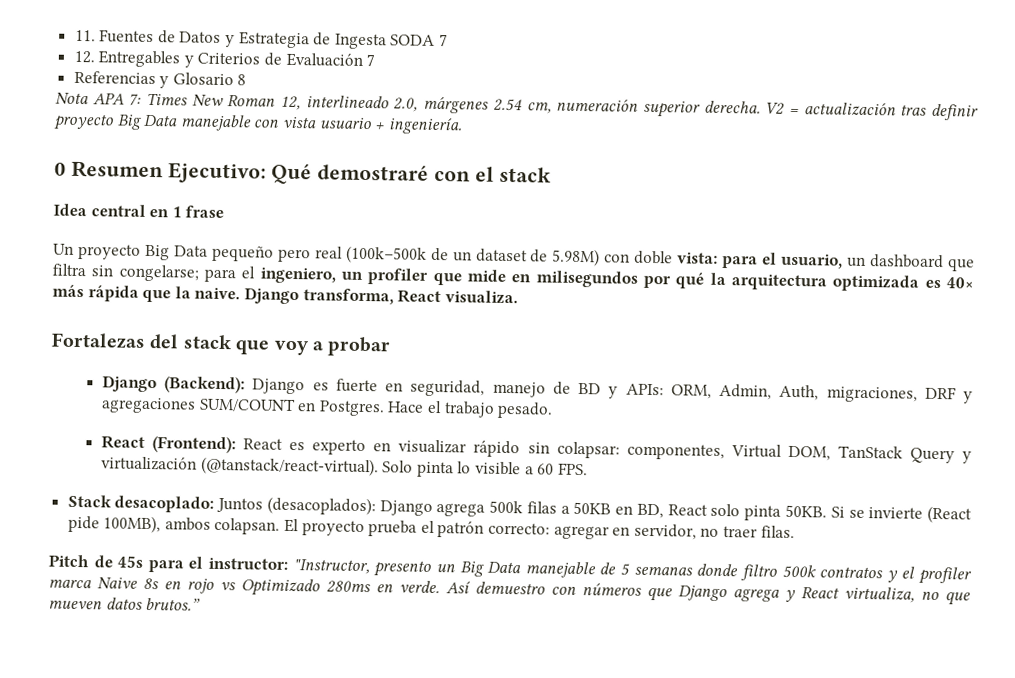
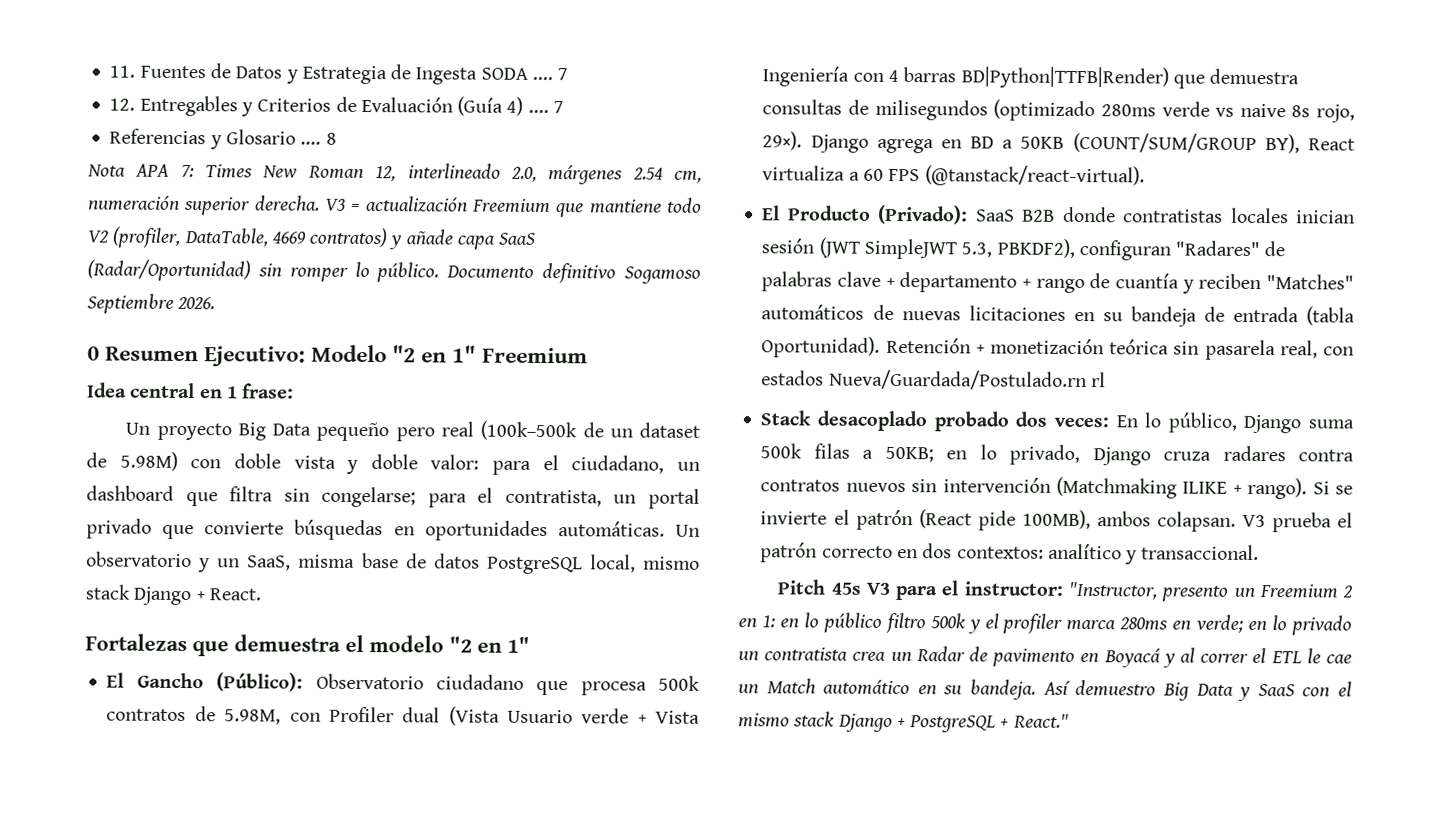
(436, 40) none -> [531,76,553,81] ....
(363, 59) none -> [457,96,549,116] (Guía 4) ....
(234, 79) none -> [300,141,322,145] ....
[765,102,786,115] V2 -> [325,198,346,211] V3
[900,103,980,121] [53,113,463,135] [54,160,551,185] tras definir proyecto Big Data manejable con vista usuario + ingeniería. // 0 Resumen Ejecutivo: Qué demostraré con el stack -> [471,197,702,218] [87,226,536,250] [87,259,701,284] [87,293,216,314] [87,344,588,367] Freemium que mantiene todo V2 (profiler, DataTable, 4669 contratos) y añade capa SaaS (Radar/Oportunidad) sin romper lo público. Documento definitivo Sogamoso Septiembre 2026. // 0 Resumen Ejecutivo: Modelo "2 en 1" Freemium
[185,205,225,219] frase -> [242,383,295,399] frase:
[677,252,844,269] vista: para el usuario, -> [293,454,665,475] vista y doble valor: para el ciudadano,
[259,267,975,292] [52,284,518,305] [51,332,392,357] [101,375,973,404] [100,397,554,419] [100,435,973,464] [100,456,588,478] [67,494,827,521] ingeniero, un profiler que mide en milisegundos por qué la arquitectura optimizada es 40× más rápida que la naive. Django transforma, React visualiza. // Fortalezas del stack que voy a probar // Django (Backend): Django es fuerte en seguridad, manejo de BD y APIs: ORM, Admin, Auth, migraciones, DRF y agregaciones SUM/COUNT en Postgres. Hace el trabajo pesado. // React (Frontend): React es experto en visualizar rápido sin colapsar: componentes, Virtual DOM, TanStack Query y virtualización (@tanstack/react-virtual). Solo pinta lo visible a 60 FPS. // Stack desacoplado: Juntos (desacoplados): Django agrega 500k filas a 50KB en BD, React solo pinta 50KB. -> [504,488,700,509] [86,518,700,542] [86,551,701,575] [85,584,261,606] [85,633,530,657] [106,672,700,696] [106,706,701,726] [762,66,1300,89] [762,99,1355,123] [762,131,1355,154] [762,165,1145,187] [762,204,1355,225] [761,237,1286,261] [761,271,1354,294] [761,304,1355,327] [761,336,1354,361] [761,369,1106,391] [760,410,1354,434] [760,443,1354,466] [760,476,1308,500] contratista, un portal privado que convierte búsquedas en oportunidades automáticas. Un observatorio y un SaaS, misma base de datos PostgreSQL local, mismo stack Django + React. // Fortalezas que demuestra el modelo "2 en 1" // El Gancho (Público): Observatorio ciudadano que procesa 500k contratos de 5.98M, con Profiler dual (Vista Usuario verde + Vista Ingeniería con 4 barras BD|Python|TTFB|Render) que demuestra consultas de milisegundos (optimizado 280ms verde vs naive 8s rojo, 29×). Django agrega en BD a 50KB (COUNT/SUM/GROUP BY), React virtualiza a 60 FPS (@tanstack/react-virtual). // El Producto (Privado): SaaS B2B donde contratistas locales inician sesión (JWT SimpleJWT 5.3, PBKDF2), configuran "Radares" de palabras clave + departamento + rango de cuantía y reciben "Matches" automáticos de nuevas licitaciones en su bandeja de entrada (tabla Oportunidad). Retención + monetización teórica sin pasarela real, con estados Nueva/Guardada/Postulado.rn rl // Stack desacoplado probado dos veces: En lo público, Django suma 500k filas a 50KB; en lo privado, Django cruza radares contra contratos nuevos sin intervención (Matchmaking ILIKE + rango).
(924, 513) none -> [833,509,913,531] el patrón
[284,518,365,537] El proyecto -> [1241,514,1266,528] V3
[488,522,795,540] correcto: agregar en servidor, no traer filas. -> [821,543,1260,565] correcto en dos contextos: analítico y transaccional.
[93,555,144,568] de 45s -> [830,582,891,595] 45s V3
[459,561,739,579] Big Data manejable de 5 semanas donde -> [1258,584,1353,599] [738,612,882,633] Freemium 2 en 1: en lo público
[819,566,884,579] contratos -> (966, 621) none
[97,577,971,606] [48,597,202,611] Naive 8s en rojo vs Optimizado 280ms en verde. Así demuestro con números que Django agrega y React virtualiza, no que mueven datos brutos.” -> [1119,614,1352,636] [738,646,1352,668] [738,678,1353,701] [738,711,1069,733] 280ms en verde; en lo privado un contratista crea un Radar de pavimento en Boyacá y al correr el ETL le cae un Match automático en su bandeja. Así demuestro Big Data y SaaS con el mismo stack Django + PostgreSQL + React."

